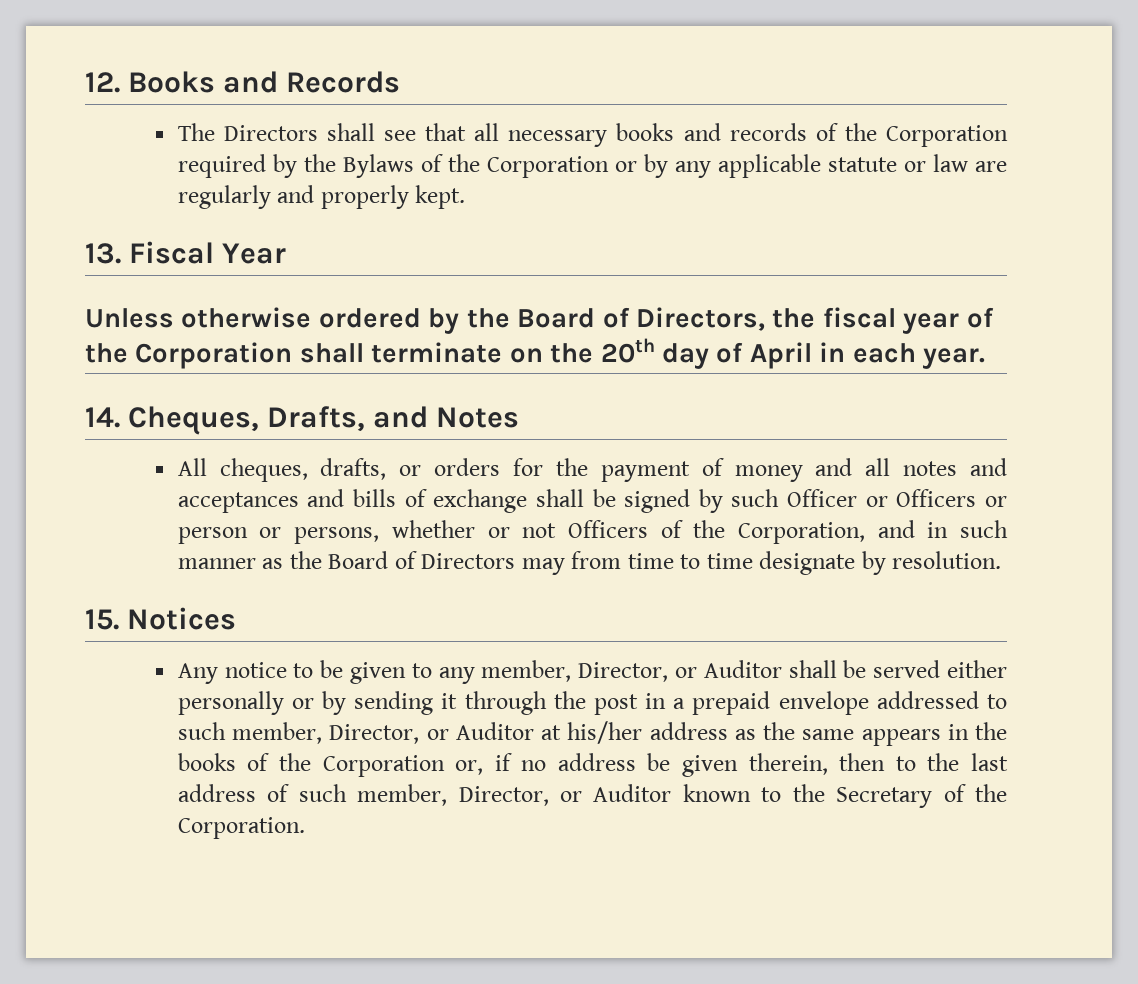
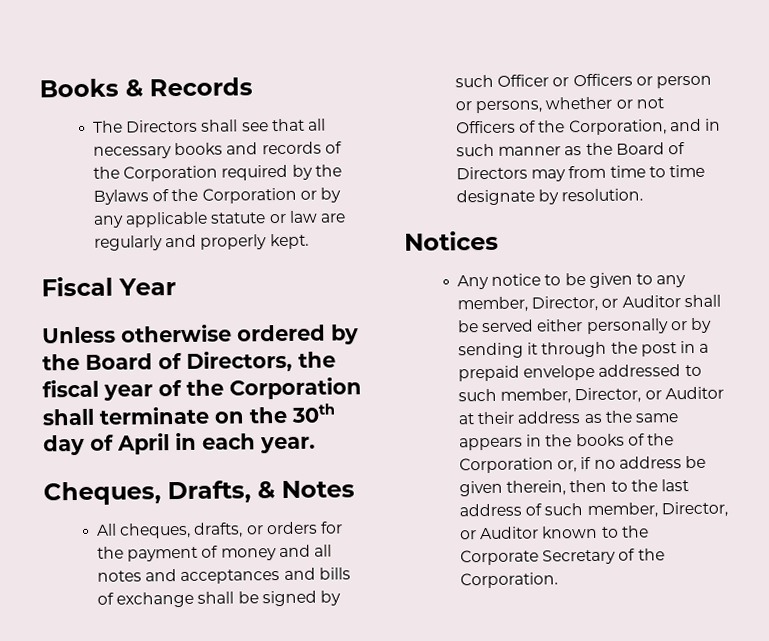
[85,71,279,93] 12. Books and -> [39,78,143,98] Books &
[85,243,121,264] 13. -> (309, 241) none
[600,338,655,363] 20th -> [291,403,335,423] 30th
[85,407,120,428] 14. -> (316, 445) none
[373,406,429,428] and -> [257,481,275,499] &
[85,609,119,630] 15. -> (644, 195) none
[567,721,643,744] his/her -> [477,411,516,425] their
(825, 793) none -> [459,549,539,566] Corporate

